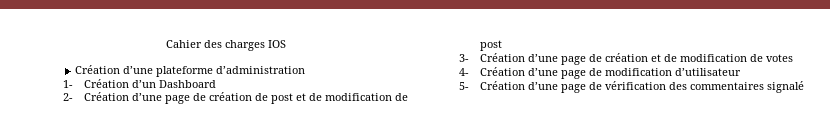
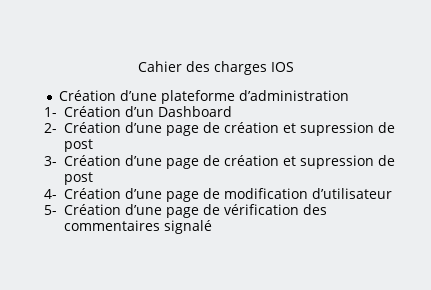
[254,93,392,104] de post et de modification -> [282,122,374,136] et supression
[663,54,793,62] de modification de votes -> [299,155,395,169] [63,172,93,185] supression de post

